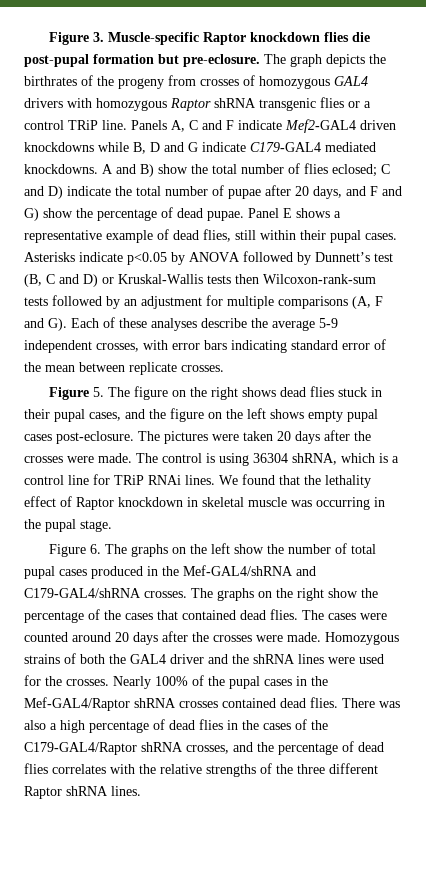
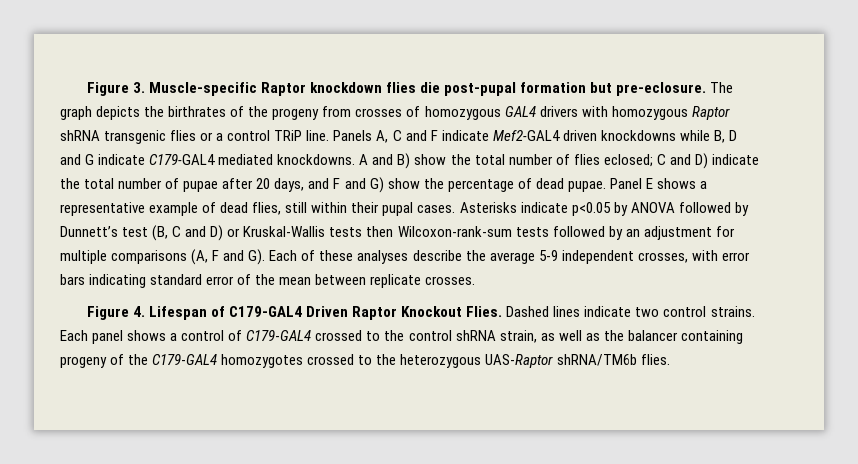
[92,386,382,400] [24,408,378,422] [24,430,371,444] [24,453,399,466] [24,474,371,488] [24,496,385,510] [24,519,112,532] [48,543,376,557] [24,565,316,579] [24,588,378,601] [24,609,387,623] [24,631,399,645] [24,653,384,664] [24,675,328,689] [24,697,400,711] [24,719,328,733] [24,741,384,755] [24,763,378,777] [24,786,141,799] 5. The figure on the right shows dead flies stuck in their pupal cases, and the figure on the left shows empty pupal cases post-eclosure. The pictures were taken 20 days after the crosses were made. The control is using 36304 shRNA, which is a control line for TRiP RNAi lines. We found that the lethality effect of Raptor knockdown in skeletal muscle was occurring in the pupal stage. // Figure 6. The graphs on the left show the number of total pupal cases produced in the Mef-GAL4/shRNA and C179-GAL4/shRNA crosses. The graphs on the right show the percentage of the cases that contained dead flies. The cases were counted around 20 days after the crosses were made. Homozygous strains of both the GAL4 driver and the shRNA lines were used for the crosses. Nearly 100% of the pupal cases in the Mef-GAL4/Raptor shRNA crosses contained dead flies. There was also a high percentage of dead flies in the cases of the C179-GAL4/Raptor shRNA crosses, and the percentage of dead flies correlates with the relative strengths of the three different Raptor shRNA lines. -> [132,306,755,320] [60,330,743,344] [60,354,670,368] 4. Lifespan of C179-GAL4 Driven Raptor Knockout Flies. Dashed lines indicate two control strains. Each panel shows a control of C179-GAL4 crossed to the control shRNA strain, as well as the balancer containing progeny of the C179-GAL4 homozygotes crossed to the heterozygous UAS-Raptor shRNA/TM6b flies.

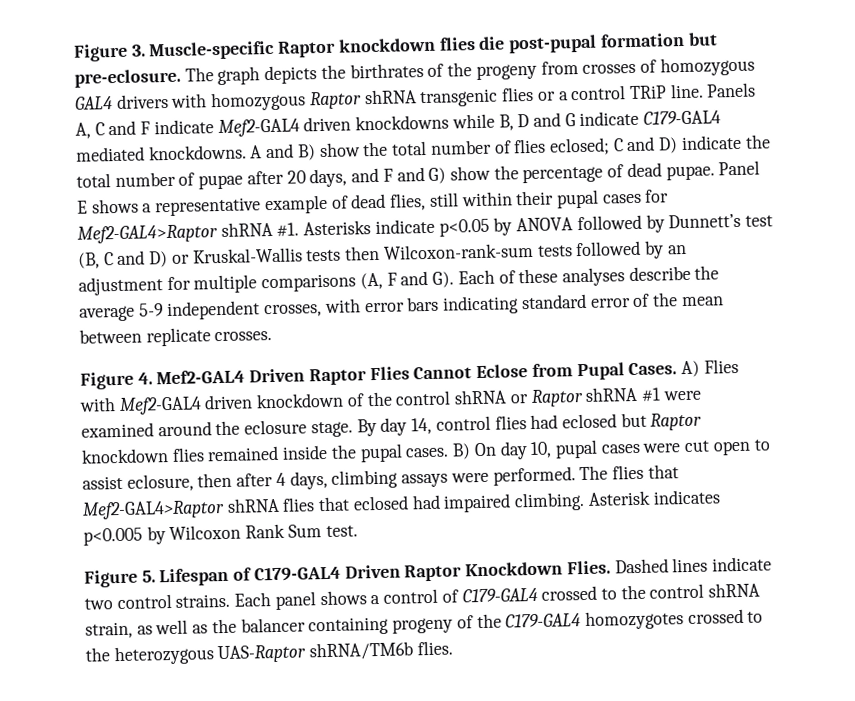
[417,205,456,213] cases. -> [602,189,670,204] [77,221,300,244] cases for Mef2-GAL4>Raptor shRNA #1.
(145, 311) none -> [156,358,739,386] [79,386,702,415] [81,412,703,438] [81,439,770,464] [82,464,679,492] [82,489,721,520] [83,523,358,546] [84,569,156,588] Mef2-GAL4 Driven Raptor Flies Cannot Eclose from Pupal Cases. A) Flies with Mef2-GAL4 driven knockdown of the control shRNA or Raptor shRNA #1 were examined around the eclosure stage. By day 14, control flies had eclosed but Raptor knockdown flies remained inside the pupal cases. B) On day 10, pupal cases were cut open to assist eclosure, then after 4 days, climbing assays were performed. The flies that Mef2-GAL4>Raptor shRNA flies that eclosed had impaired climbing. Asterisk indicates p<0.005 by Wilcoxon Rank Sum test. // Figure 5.
[401,306,463,317] Knockout -> [465,561,564,577] Knockdown

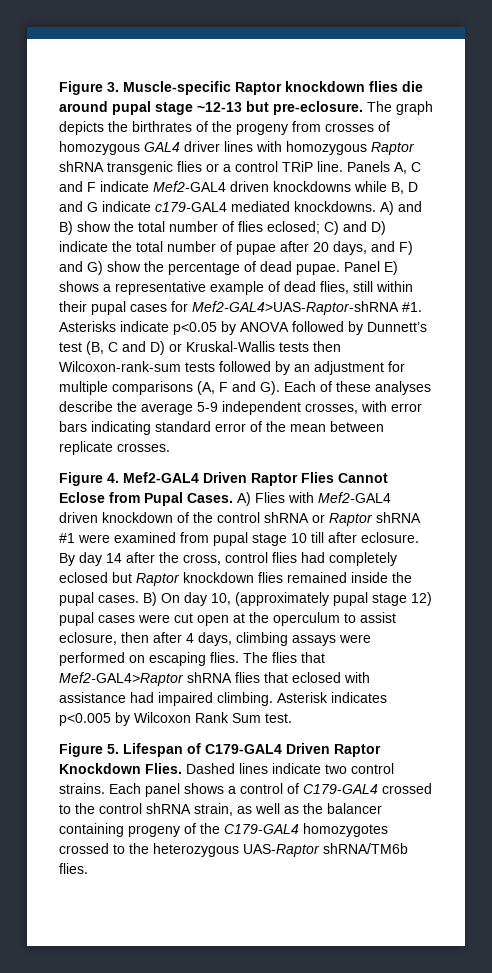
[508,32,685,54] post-pupal formation -> [59,101,242,115] around pupal stage ~12-13
[115,93,169,109] drivers -> [184,141,253,152] driver lines
[643,110,722,125] C179-GAL4 -> [155,202,227,212] c179-GAL4
[249,145,263,159] A -> [380,201,394,215] A)
[612,138,624,152] C -> [324,221,339,235] C)
[382,168,393,182] F -> [399,241,413,255] F)
[77,200,88,214] E -> [384,261,398,275] E)
[77,221,273,244] Mef2-GAL4>Raptor shRNA -> [192,301,399,315] Mef2-GAL4>UAS-Raptor-shRNA
[157,417,433,438] around the eclosure stage. By day 14, -> [180,532,419,546] [59,552,221,566] from pupal stage 10 till after eclosure. By day 14 after the cross,
(559, 422) none -> [329,552,397,566] completely
(553, 450) none -> [235,592,432,606] (approximately pupal stage 12)
(751, 448) none -> [233,612,340,626] at the operculum
[492,466,576,486] performed. -> [59,652,239,666] performed on escaping flies.
(409, 503) none -> [344,672,370,683] [59,692,126,703] with assistance

